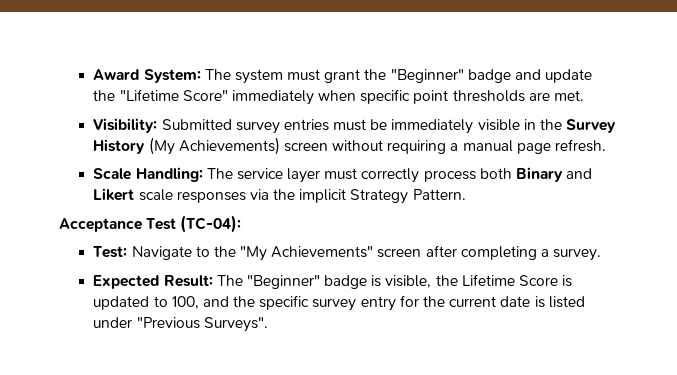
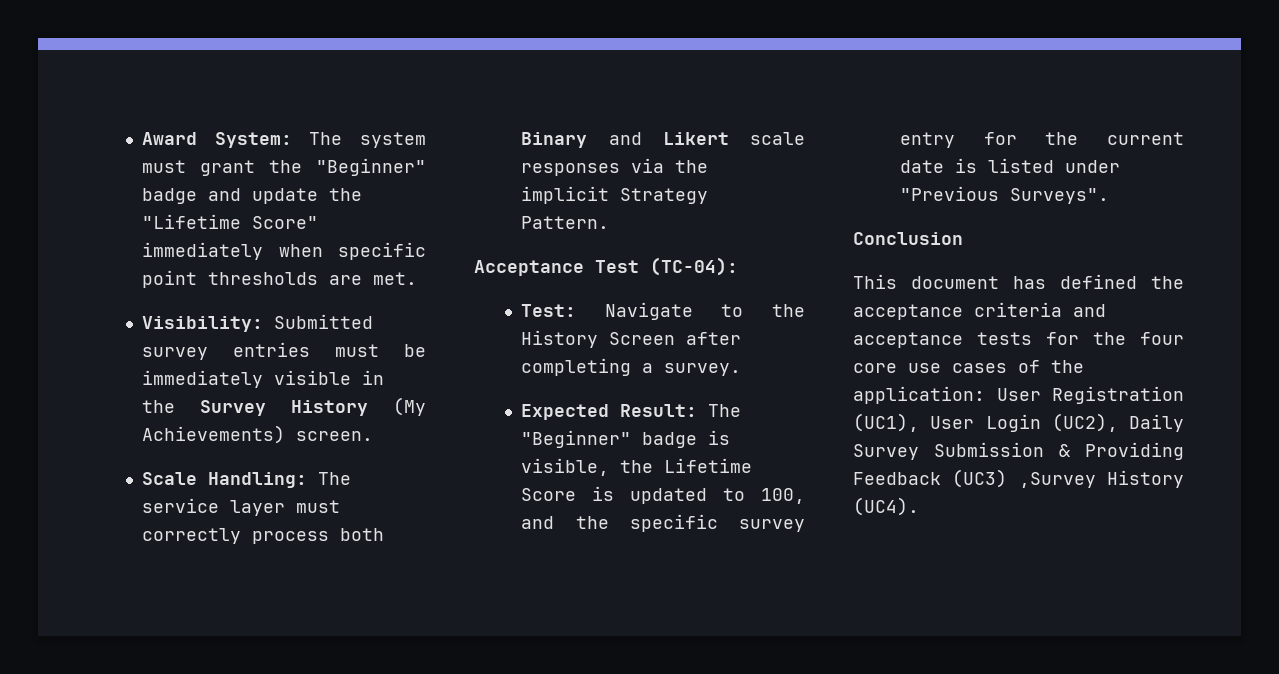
[283,139,606,154] screen without requiring a manual page refresh. -> [296,431,374,441] screen.
[240,246,422,261] "My Achievements" screen -> [521,330,676,348] History Screen
(268, 324) none -> [853,232,963,245] [853,274,1184,289] [853,302,1106,320] [853,332,1184,348] [853,360,1084,373] [853,386,1184,404] [853,413,1184,432] [853,442,1184,460] [853,469,1184,488] [853,497,919,516] // Conclusion // This document has defined the acceptance criteria and acceptance tests for the four core use cases of the application: User Registration (UC1), User Login (UC2), Daily Survey Submission & Providing Feedback (UC3) ,Survey History (UC4).

